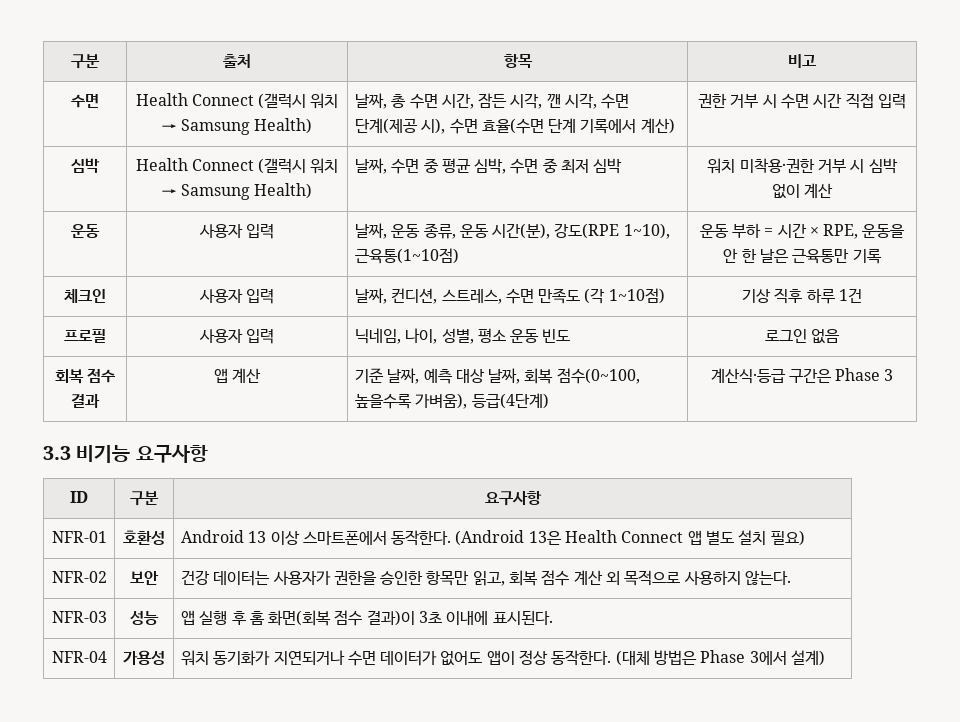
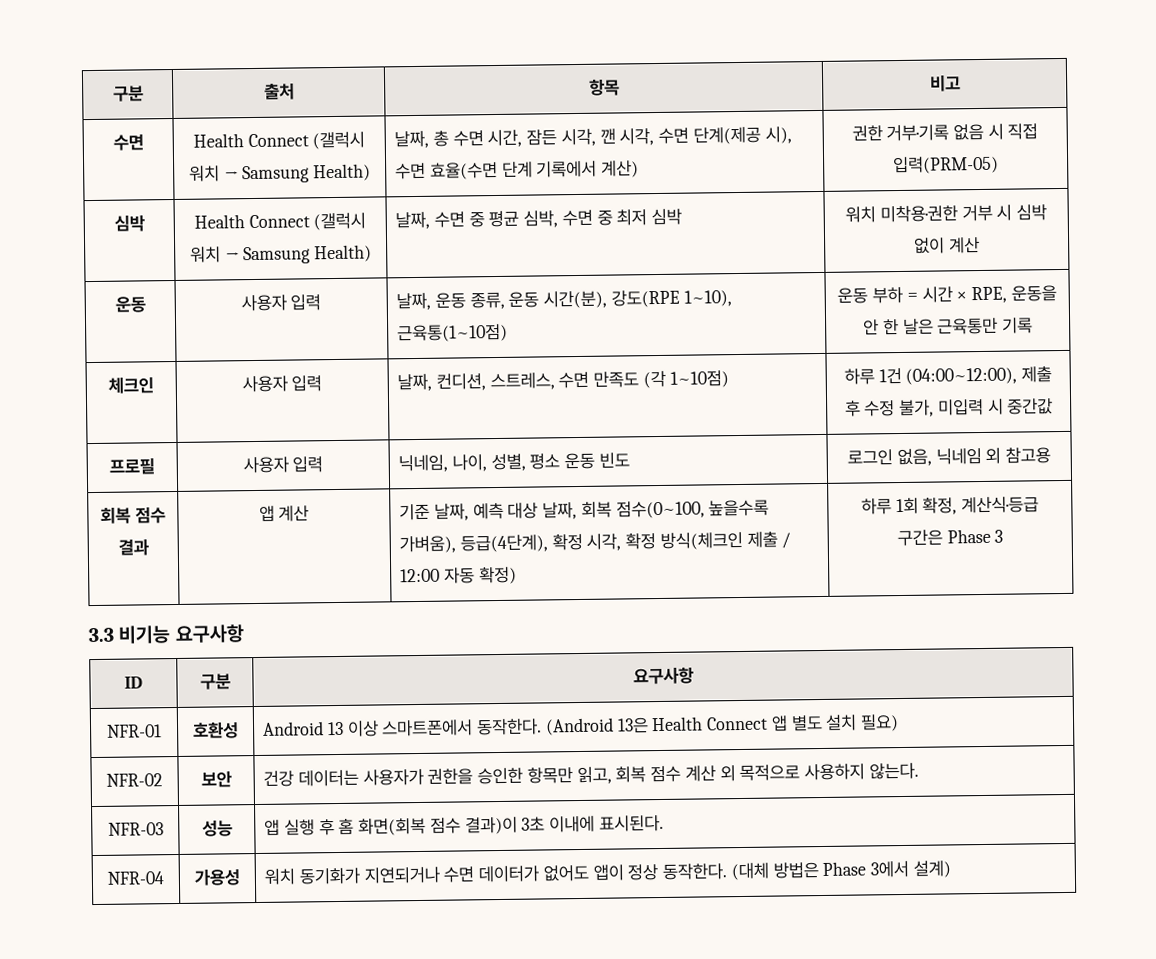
[730,93,906,109] 거부 시 수면 시간 직접 입력 -> [886,123,1039,142] [893,155,999,175] 거부·기록 없음 시 직접 입력(PRM-05)
[742,288,803,304] 기상 직후 -> (729, 379) none
(862, 295) none -> [905,366,1053,385] [844,398,1054,418] (04:00~12:00), 제출 후 수정 불가, 미입력 시 중간값
[811,329,841,344] 없음 -> [896,447,1051,467] 없음, 닉네임 외 참고용
[471,393,549,409] 등급(4단계) | -> [459,531,792,553] [400,566,517,585] [860,497,958,515] 등급(4단계), 확정 시각, 확정 방식(체크인 제출 / 12:00 자동 확정) | 하루 1회 확정,

